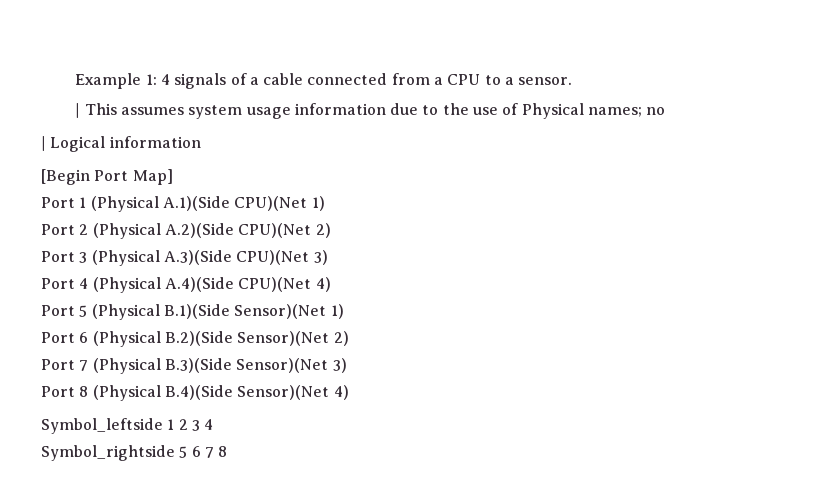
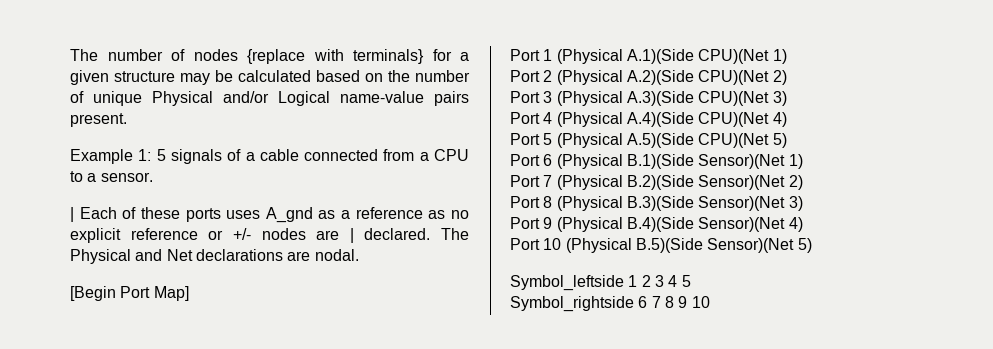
(75, 81) none -> [70,49,469,64] [70,70,470,85] [70,91,469,106] [70,113,127,127] The number of nodes {replace with terminals} for a given structure may be calculated based on the number of unique Physical and/or Logical name-value pairs present. //
[160,74,170,85] 4 -> [156,149,166,161] 5
[84,103,666,119] [41,136,201,152] This assumes system usage information due to the use of Physical names; no // | Logical information -> [79,207,469,223] [70,228,469,243] [70,249,359,264] Each of these ports uses A_gnd as a reference as no explicit reference or +/- nodes are | declared. The Physical and Net declarations are nodal.
(160, 312) none -> [626,133,787,148] [510,154,623,169] A.5)(Side CPU)(Net 5) // Port 6 (Physical
[79,332,89,343] 6 -> [543,175,553,187] 7
[79,360,89,371] 7 -> [543,196,553,208] 8
[79,386,89,397] 8 -> [543,217,553,229] 9
(349, 392) none -> [510,238,812,253] // Port 10 (Physical B.5)(Side Sensor)(Net 5)
(214, 424) none -> [681,275,691,287] 5
[179,446,188,458] 5 -> (634, 304) none
(228, 451) none -> [678,296,710,308] 9 10

